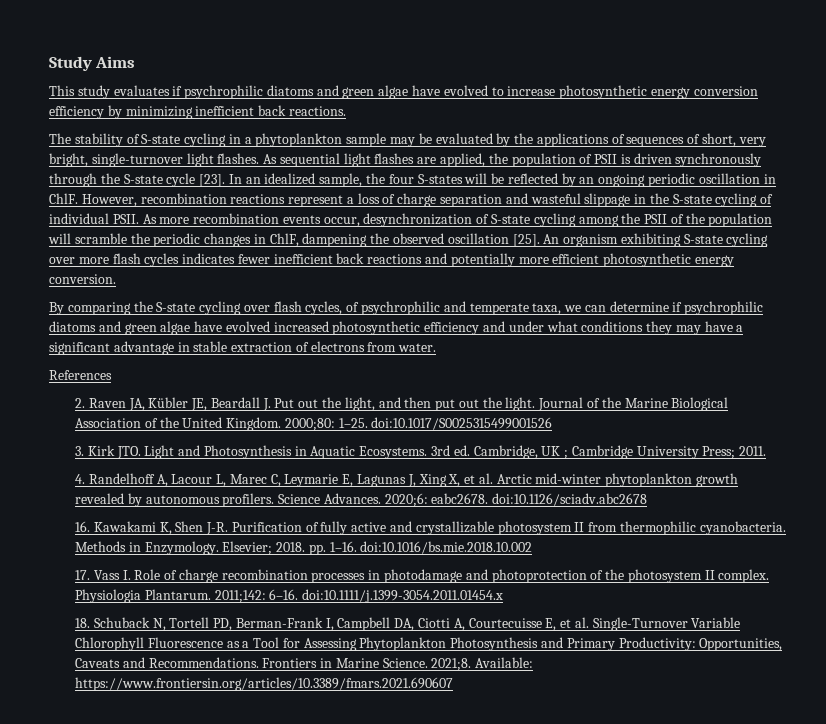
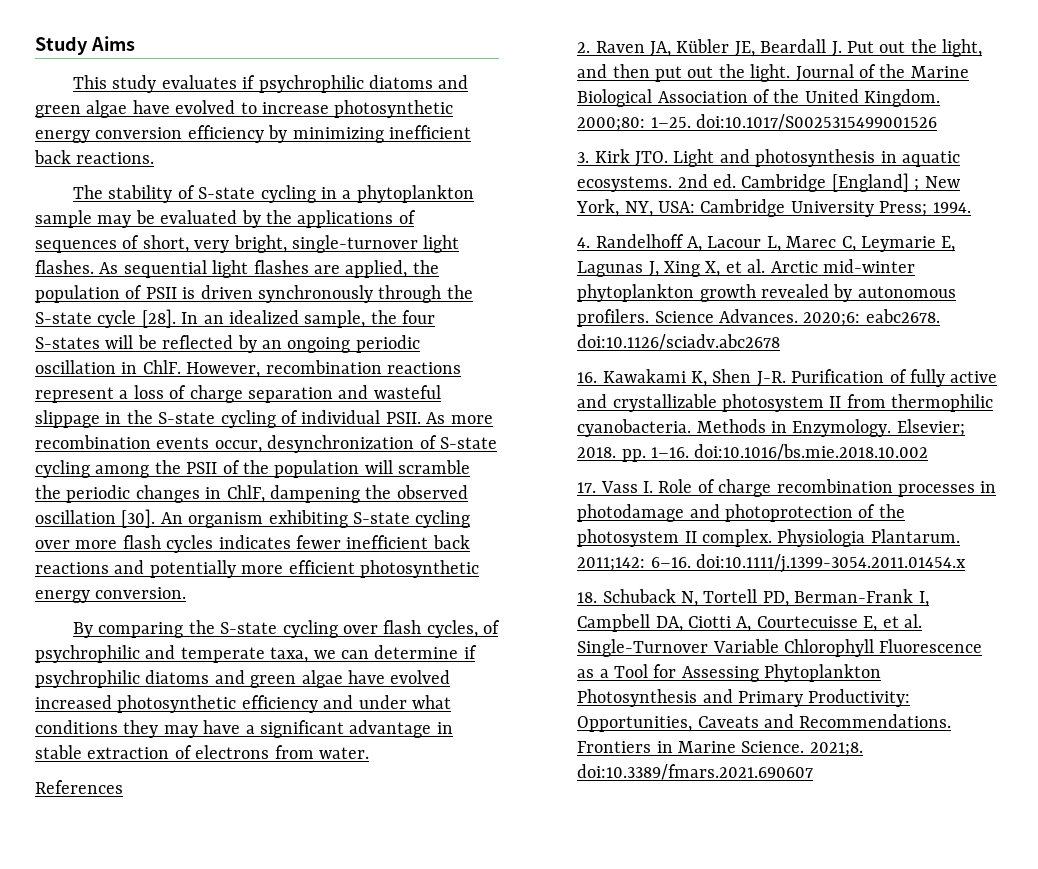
[199,174,226,187] [23]. -> [141,309,176,328] [28].
[512,234,540,247] [25]. -> [121,509,156,528] [30].
[203,445,569,459] Photosynthesis in Aquatic Ecosystems. 3rd ed. Cambridge, UK ; -> [755,149,961,167] [577,173,960,192] [576,199,696,217] photosynthesis in aquatic ecosystems. 2nd ed. Cambridge [England] ; New York, NY, USA:
[739,446,767,456] 2011. -> [932,202,971,213] 1994.
[475,657,534,668] [74,677,453,691] Available: https://www.frontiersin.org/articles/10.3389/fmars.2021.690607 -> [577,764,814,780] doi:10.3389/fmars.2021.690607

